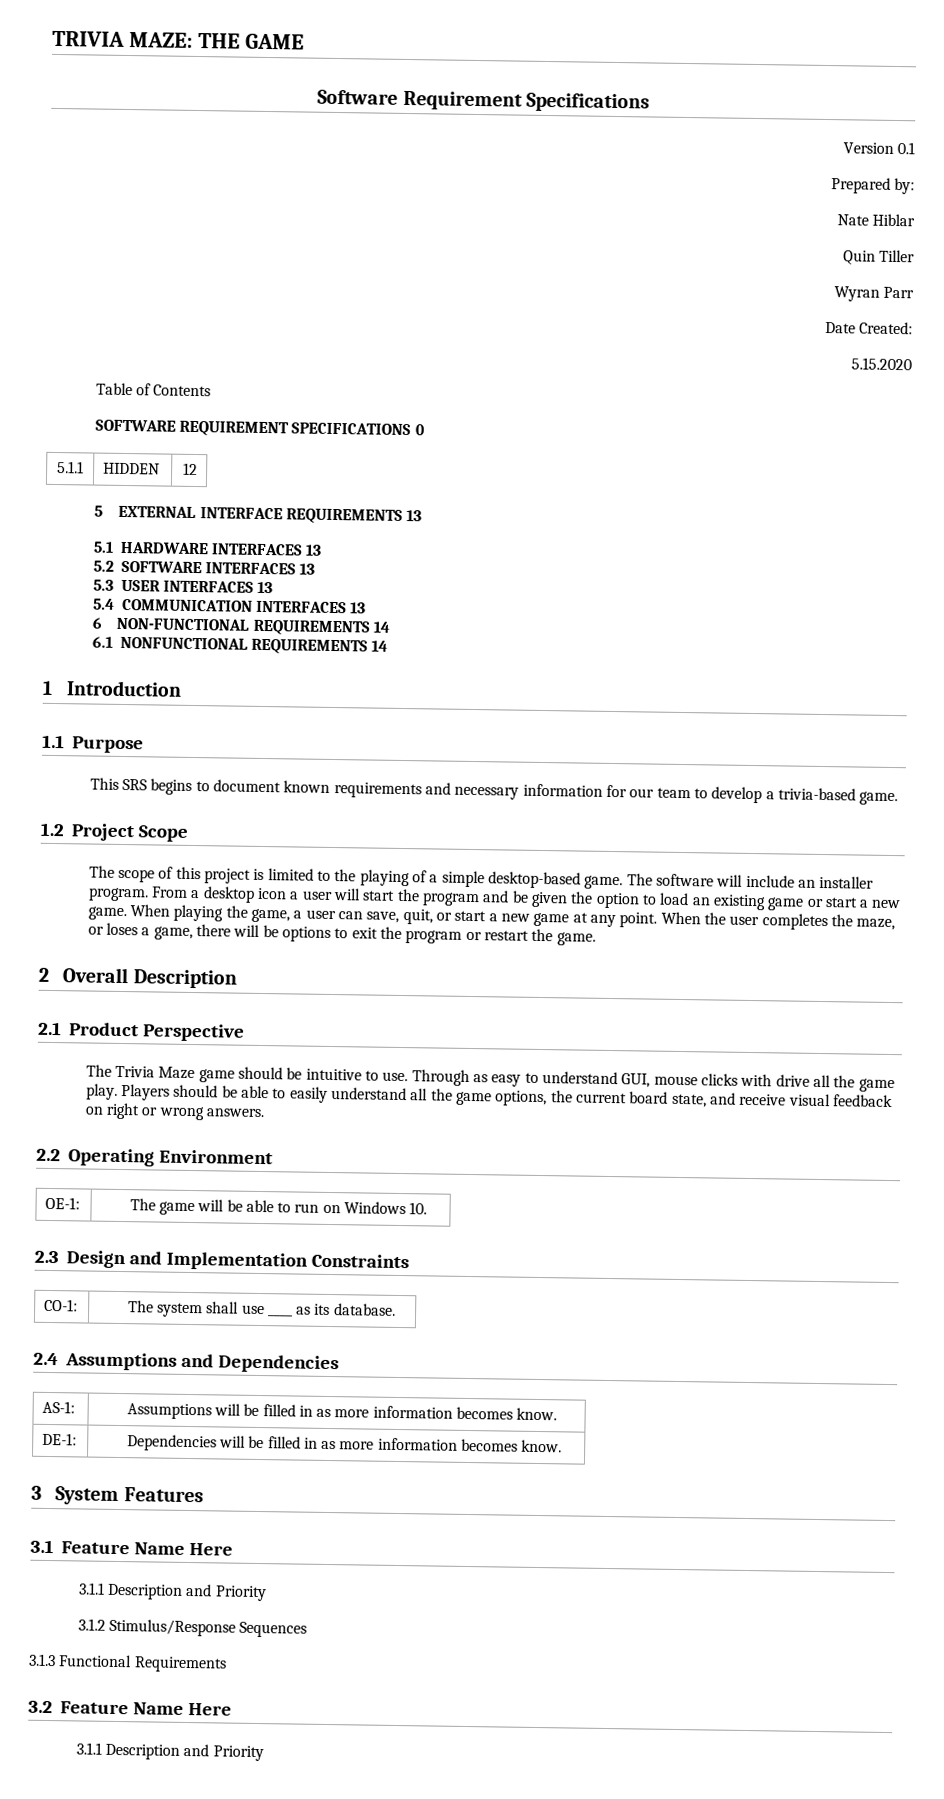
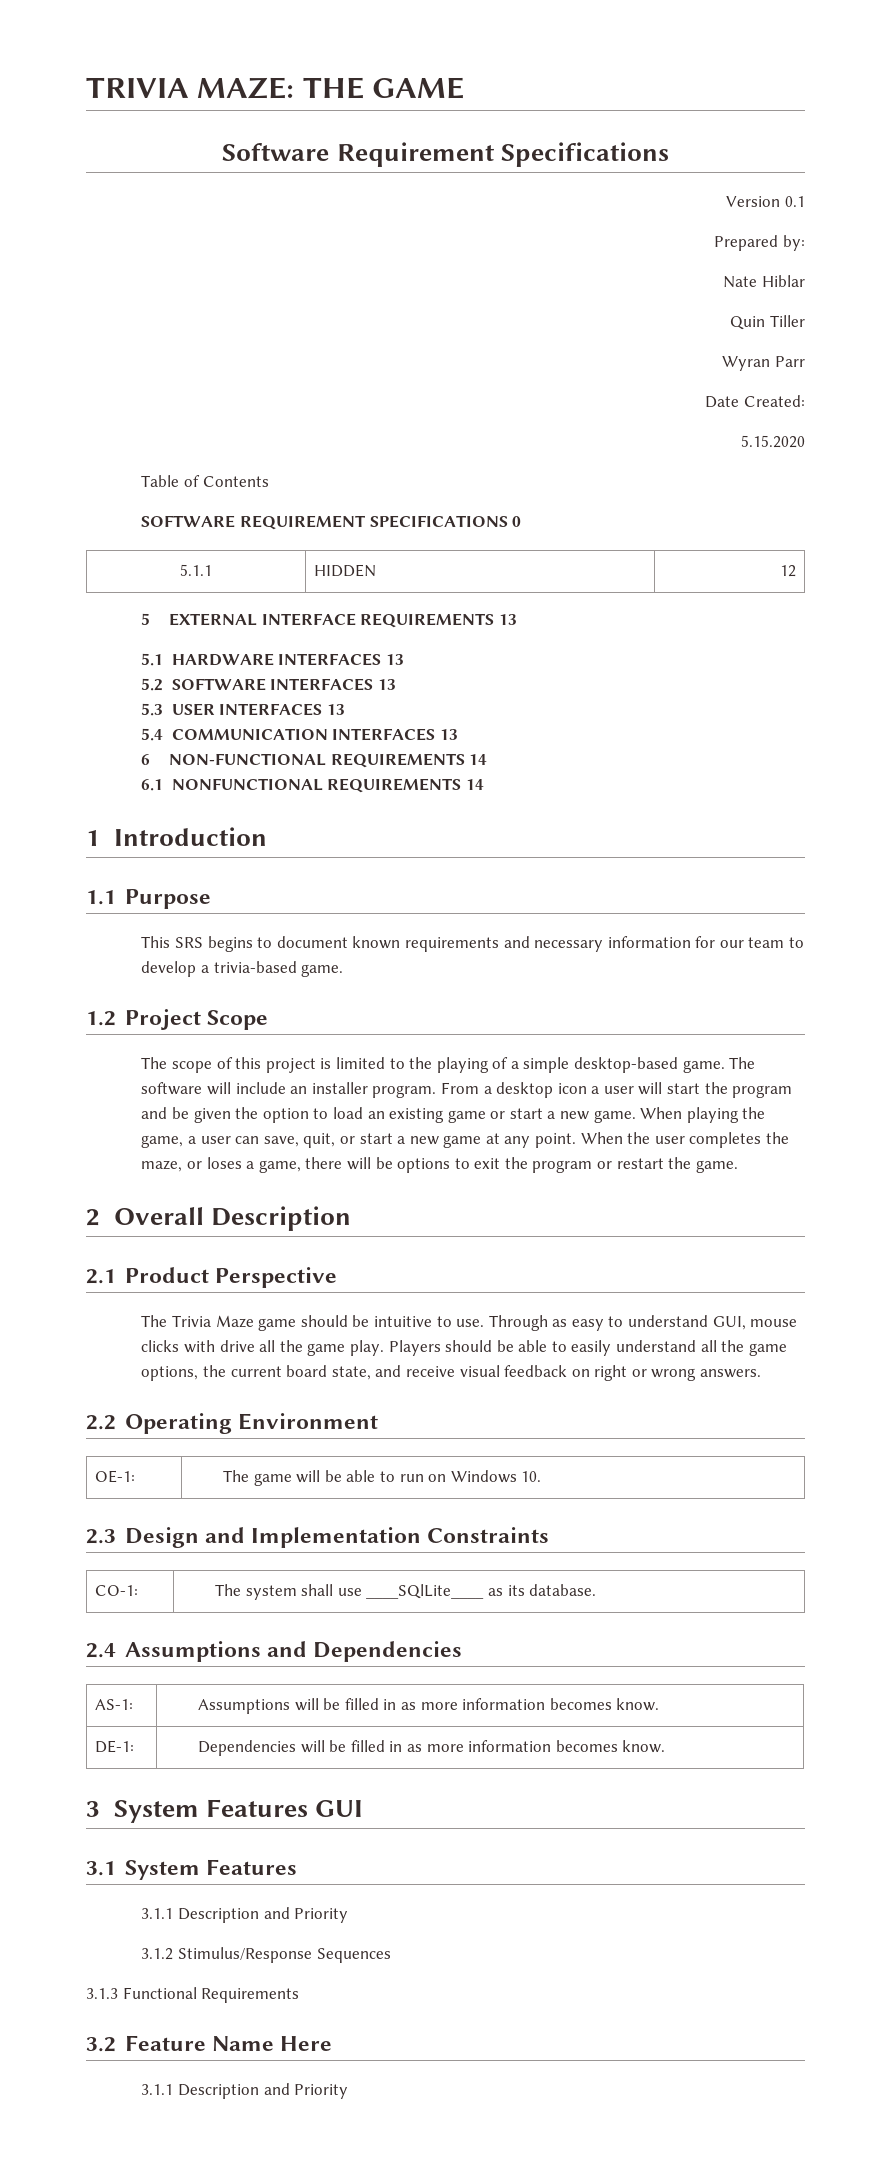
[267,1314,293,1317] ____ -> [366,1584,485,1599] ____SQlLite____
(204, 1495) none -> [315,1800,364,1817] GUI
[61,1541,233,1556] Feature Name Here -> [124,1859,297,1880] System Features

